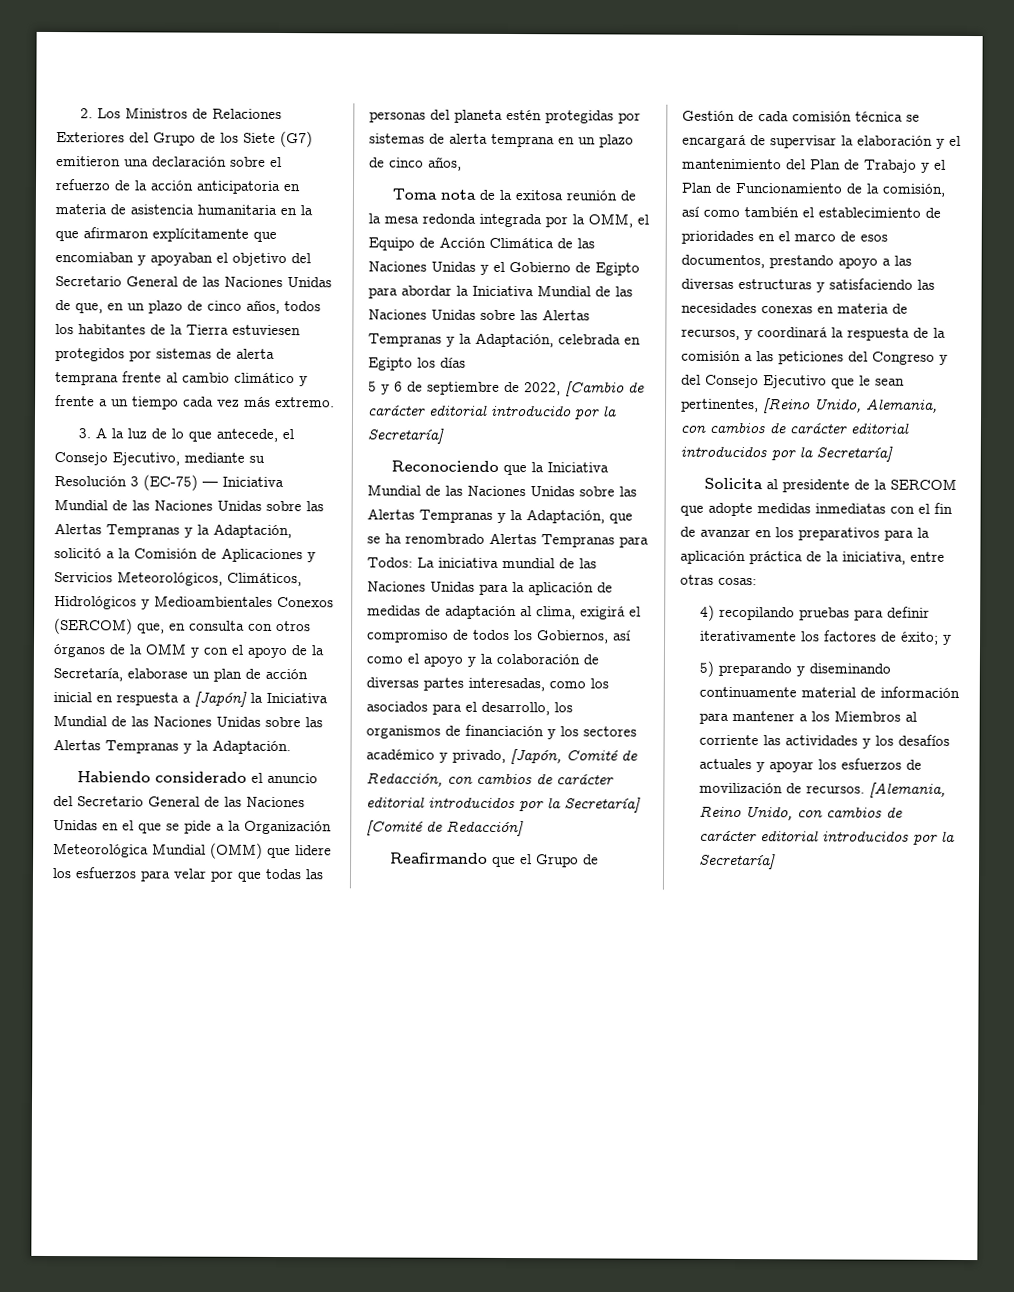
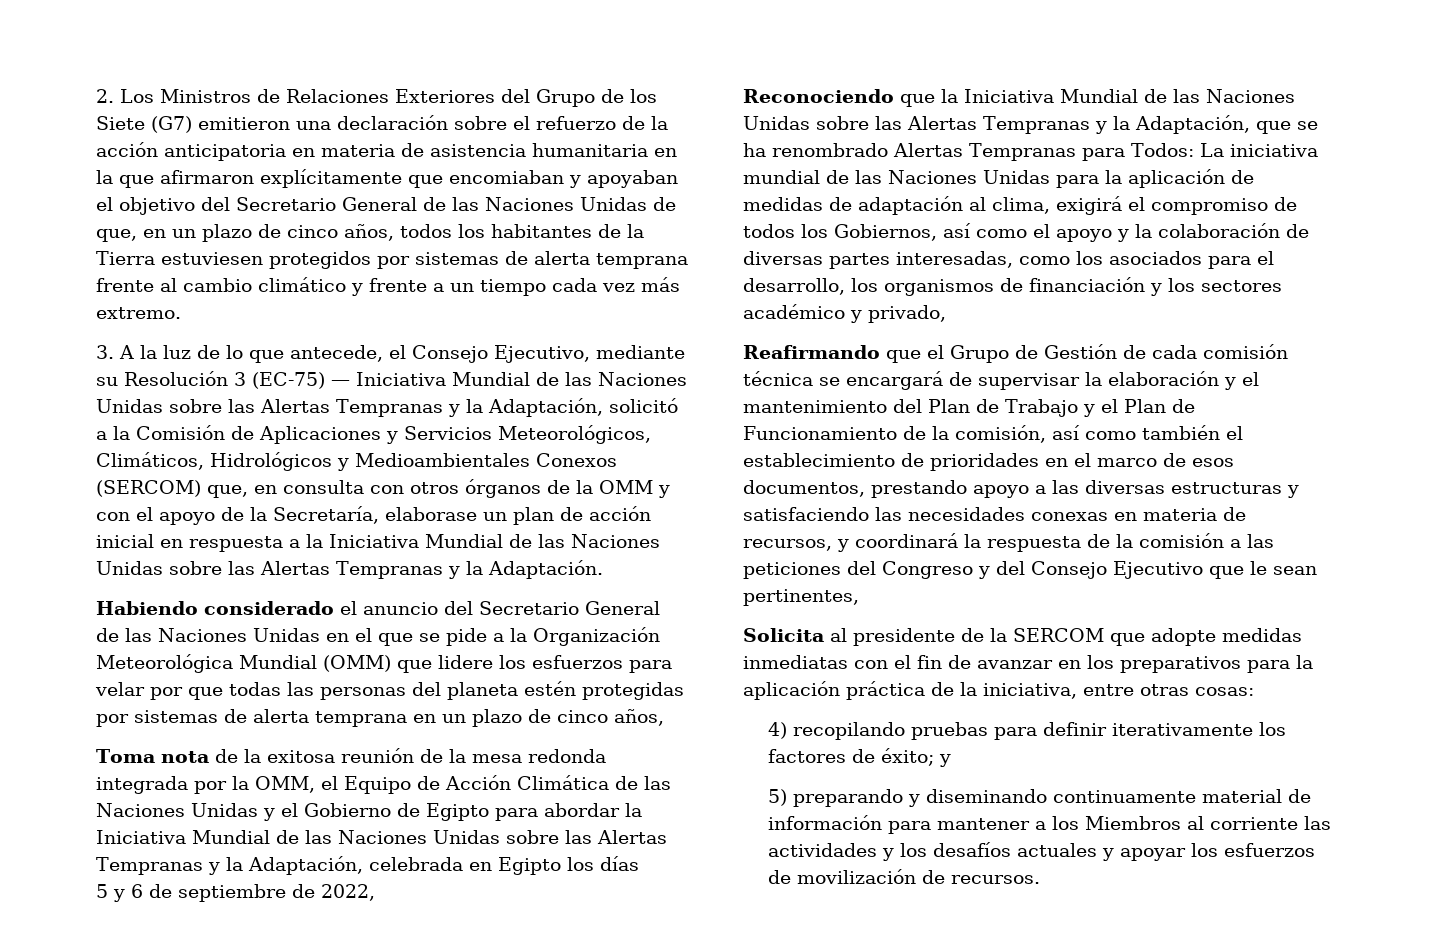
[194,691,247,707] [Japón] -> (300, 543) none
[565,381,645,397] [368,404,617,420] [367,428,444,444] [Cambio de carácter editorial introducido por la Secretaría] -> (375, 892) none
[510,749,638,765] [366,772,614,787] [366,796,641,813] [366,820,524,837] [Japón, Comité de Redacción, con cambios de carácter editorial introducidos por la Secretaría] [Comité de Redacción] -> (946, 314) none
[763,398,938,414] [680,421,909,434] [680,445,893,462] [Reino Unido, Alemania, con cambios de carácter editorial introducidos por la Secretaría] -> (859, 597) none
[869,782,947,798] [699,805,904,821] [699,829,956,845] [699,853,777,870] [Alemania, Reino Unido, con cambios de carácter editorial introducidos por la Secretaría] -> (1040, 879) none

